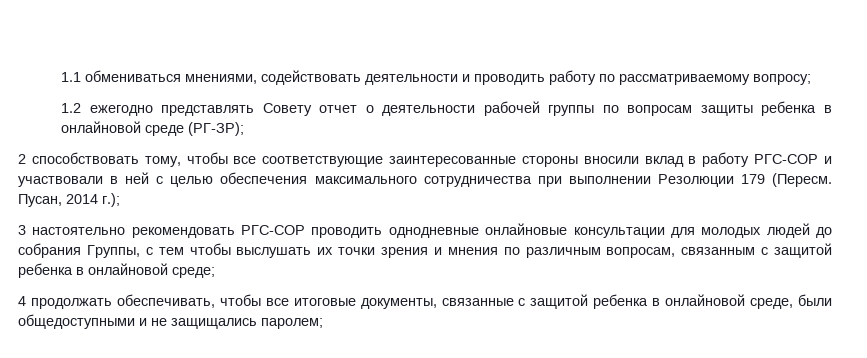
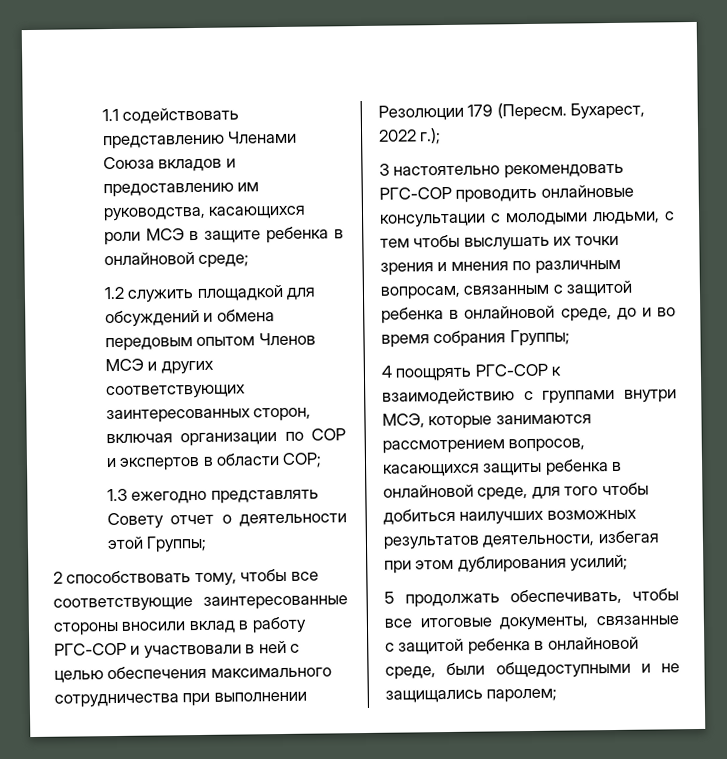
[84,70,811,85] [60,103,81,113] обмениваться мнениями, содействовать деятельности и проводить работу по рассматриваемому вопросу; // 1.2 -> [122,107,240,124] [102,130,298,150] [102,156,236,172] [102,182,260,198] [102,205,307,222] [103,226,344,246] [103,252,250,268] [103,284,316,303] [104,309,275,328] [104,332,316,352] [104,358,214,375] [105,384,246,400] [105,407,312,424] [105,428,346,447] [105,452,323,471] [106,488,128,502] содействовать представлению Членами Союза вкладов и предоставлению им руководства, касающихся роли МСЭ в защите ребенка в онлайновой среде; // 1.2 служить площадкой для обсуждений и обмена передовым опытом Членов МСЭ и других соответствующих заинтересованных сторон, включая организации по СОР и экспертов в области СОР; // 1.3
[483,101,832,116] [60,121,244,136] рабочей группы по вопросам защиты ребенка в онлайновой среде (РГ-ЗР); -> [106,535,208,553] этой Группы;
[18,194,98,207] Пусан, 2014 -> [570,102,646,120] [378,129,417,142] Бухарест, 2022
[388,227,479,238] однодневные -> (538, 195) none
[670,223,833,238] [18,243,140,258] для молодых людей до собрания Группы, -> [491,211,660,226] с молодыми людьми,
[172,267,215,278] [18,296,26,306] среде; // 4 -> [560,307,676,322] [381,329,570,348] [381,363,562,382] [382,388,677,405] [382,413,592,430] [382,438,586,454] [383,459,623,477] [383,482,649,501] [383,508,637,525] [383,530,659,550] [384,554,629,574] [384,591,395,604] среде, до и во время собрания Группы; // 4 поощрять РГС-СОР к взаимодействию с группами внутри МСЭ, которые занимаются рассмотрением вопросов, касающихся защиты ребенка в онлайновой среде, для того чтобы добиться наилучших возможных результатов деятельности, избегая при этом дублирования усилий; // 5

